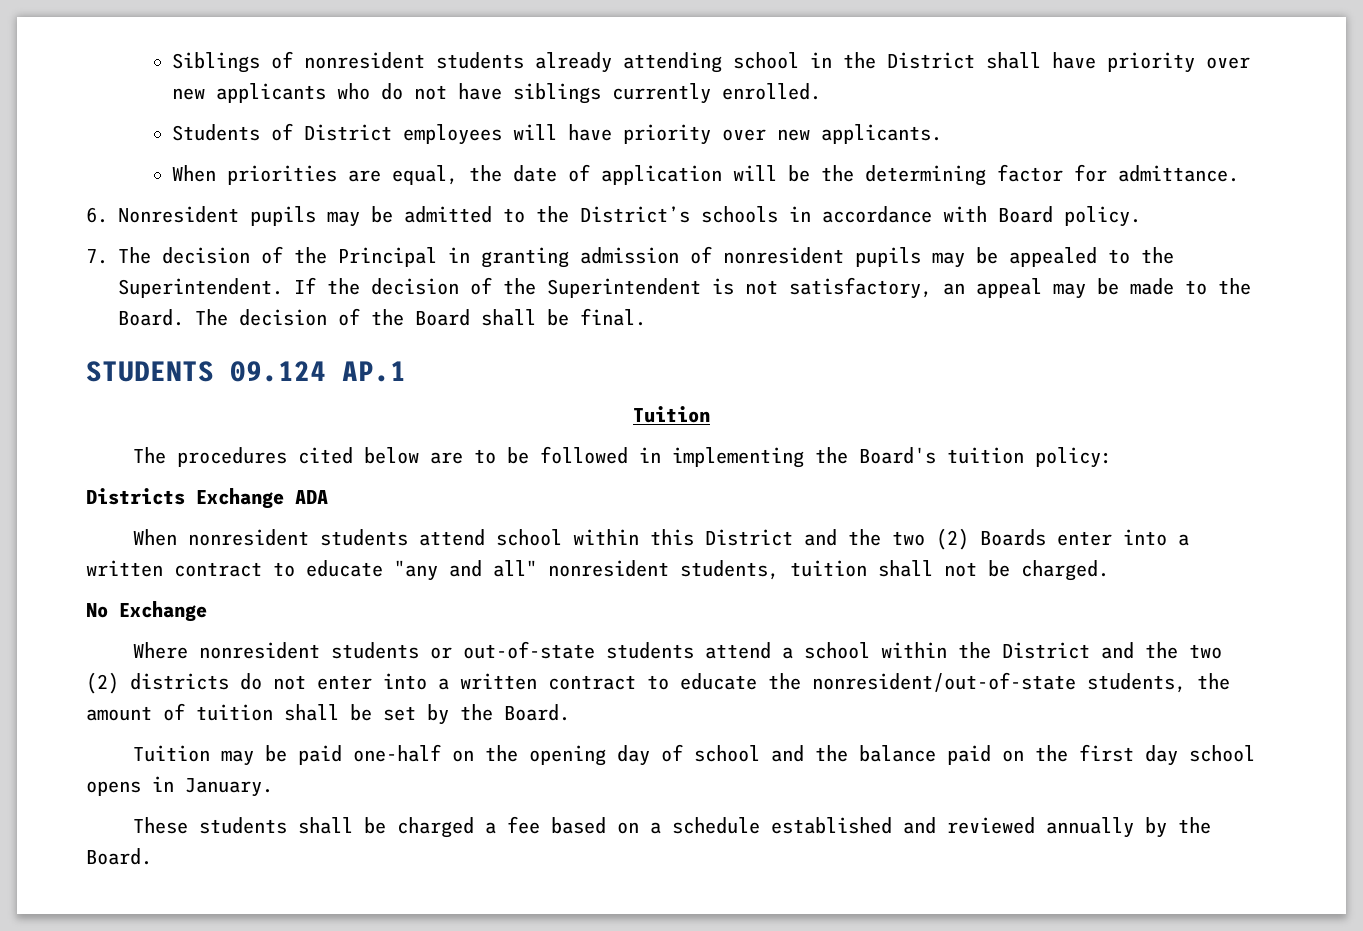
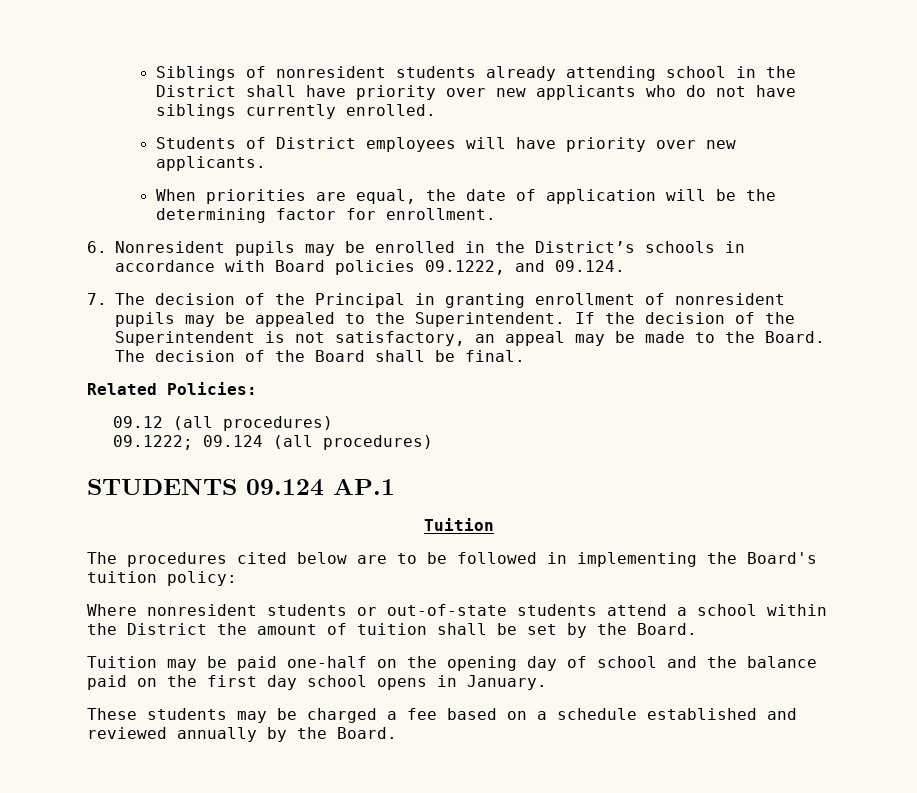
[1117,165,1239,182] admittance. -> [385,208,496,220] enrollment.
[404,206,525,223] admitted to -> [375,241,485,253] enrolled in
[1064,206,1141,227] policy. -> [335,260,625,275] policies 09.1222, and 09.124.
[580,247,679,264] admission -> [535,293,635,305] enrollment
(646, 317) none -> [87,382,257,395] [112,416,333,431] [112,435,433,450] // Related Policies: // 09.12 (all procedures) // 09.1222; 09.124 (all procedures)
[86,488,328,509] [133,528,1190,550] [86,560,1109,581] [86,601,207,622] // Districts Exchange ADA // When nonresident students attend school within this District and the two (2) Boards enter into a written contract to educate "any and all" nonresident students, tuition shall not be charged. // No Exchange -> (237, 578) none
[1101,642,1223,659] [86,672,1186,694] and the two (2) districts do not enter into a written contract to educate the nonresident/out-of-state students, -> (207, 629) none
[298,817,354,834] shall -> [237,711,267,723] may

